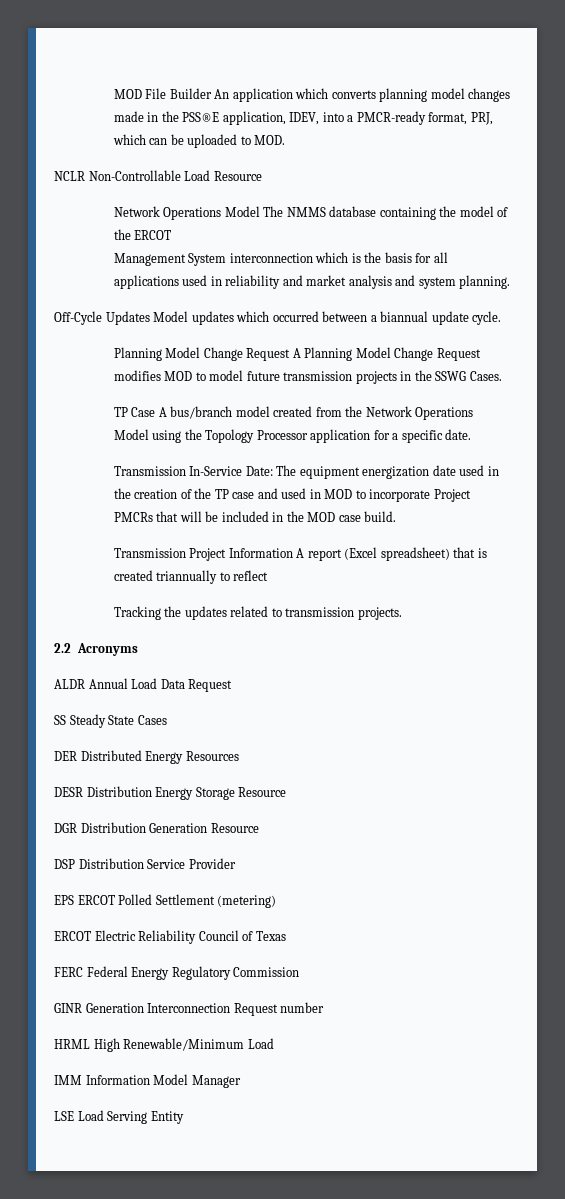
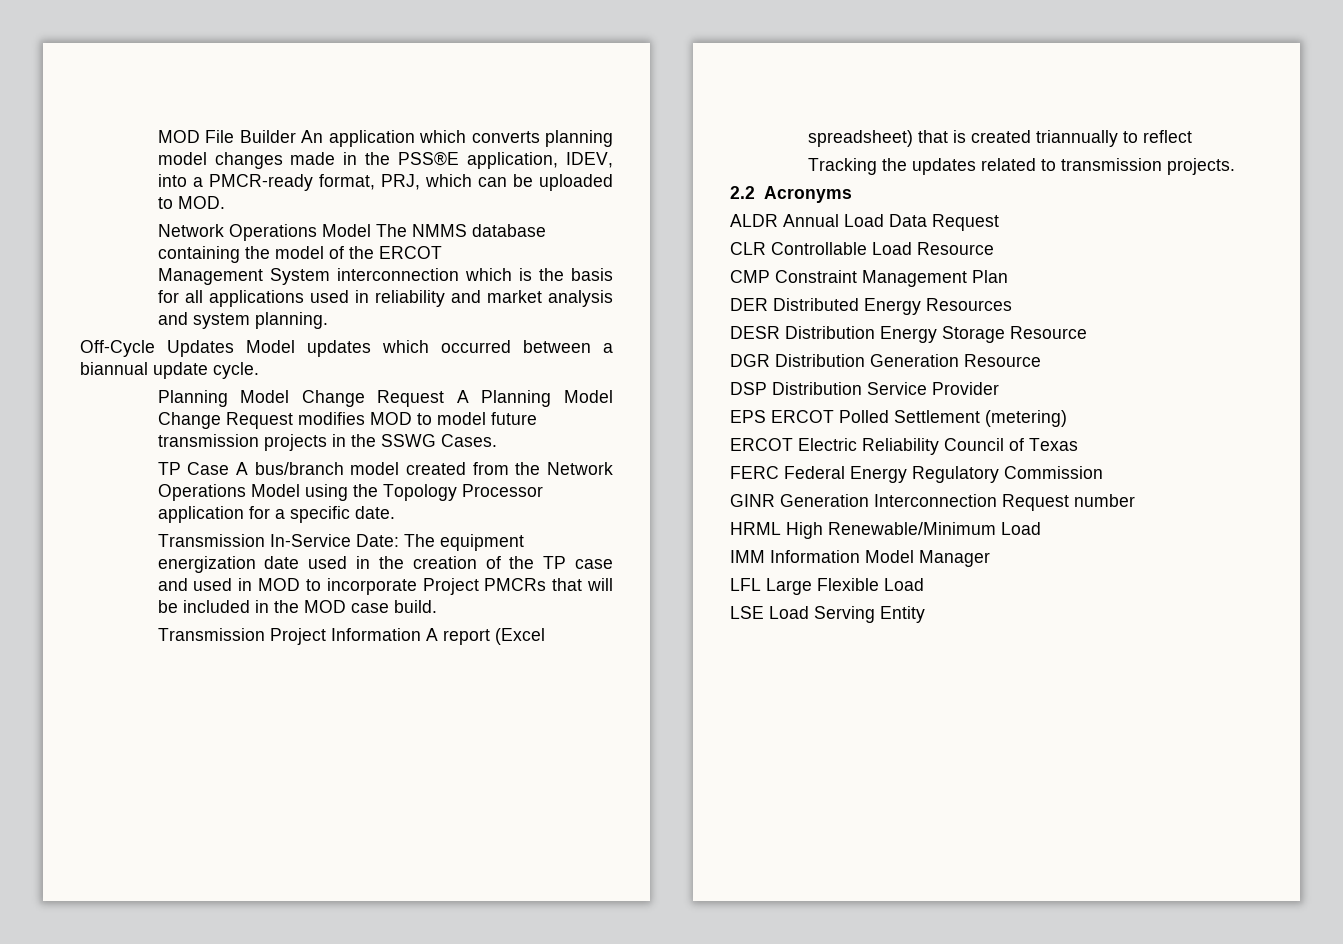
[54,170,262,181] // NCLR Non-Controllable Load Resource -> (225, 202) none
[54,714,167,728] SS Steady State Cases -> [730,242,994,255] [730,270,1008,287] CLR Controllable Load Resource // CMP Constraint Management Plan
(241, 1081) none -> [730,578,924,595] // LFL Large Flexible Load

